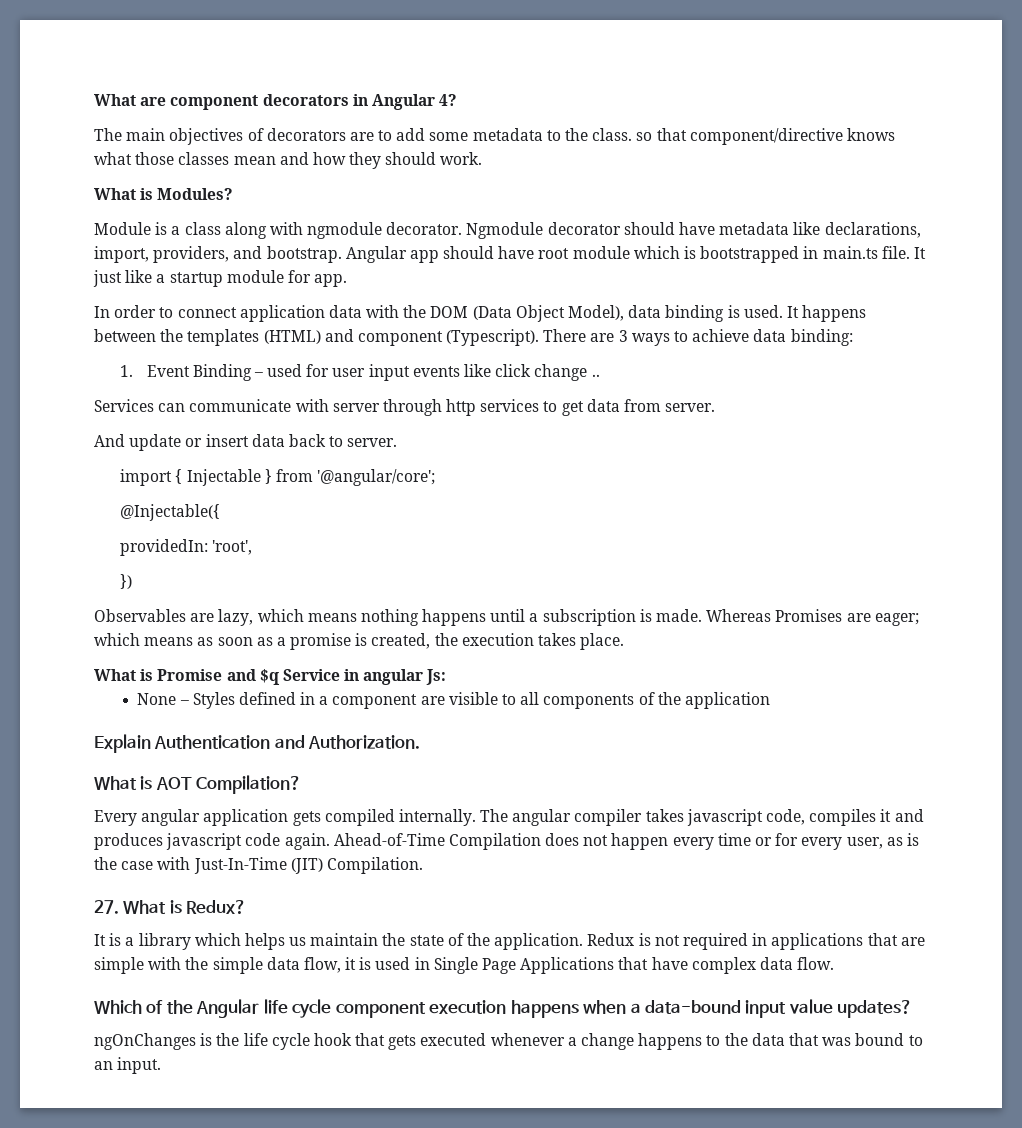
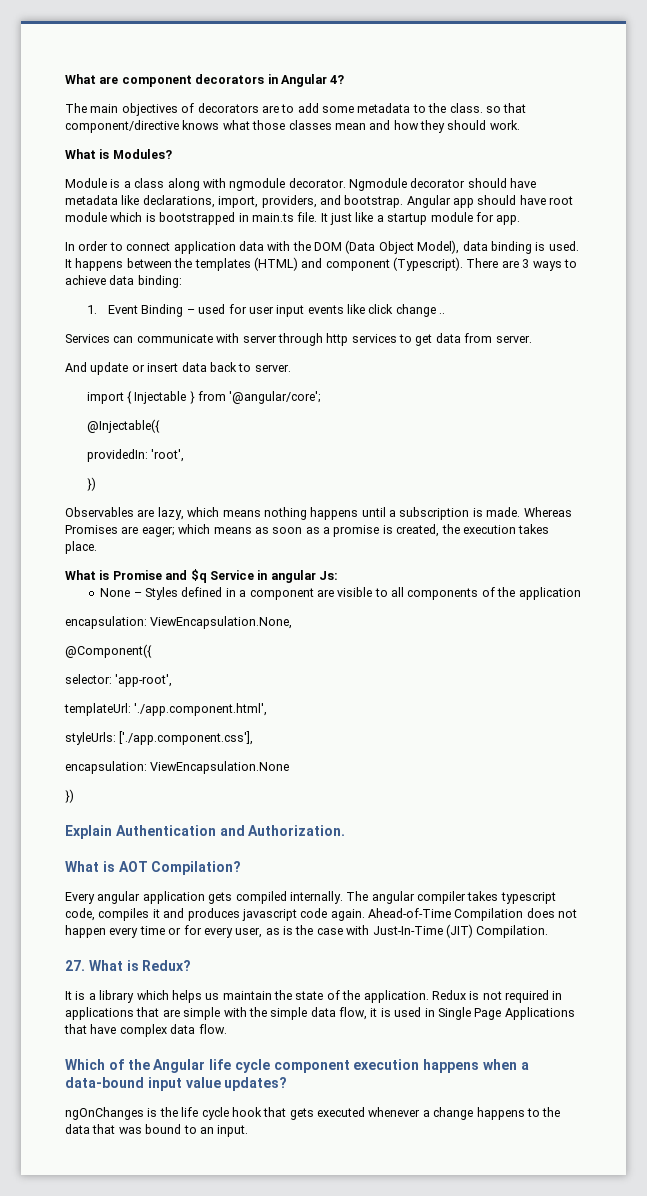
(770, 700) none -> [65,616,293,629] [65,644,152,658] [65,674,173,687] [64,703,268,716] [65,731,254,745] [65,761,290,774] [65,789,74,803] // encapsulation: ViewEncapsulation.None, // @Component({ // selector: 'app-root', // templateUrl: './app.component.html', // styleUrls: ['./app.component.css'], // encapsulation: ViewEncapsulation.None // })
[686,809,763,826] javascript -> [500,892,556,904] typescript

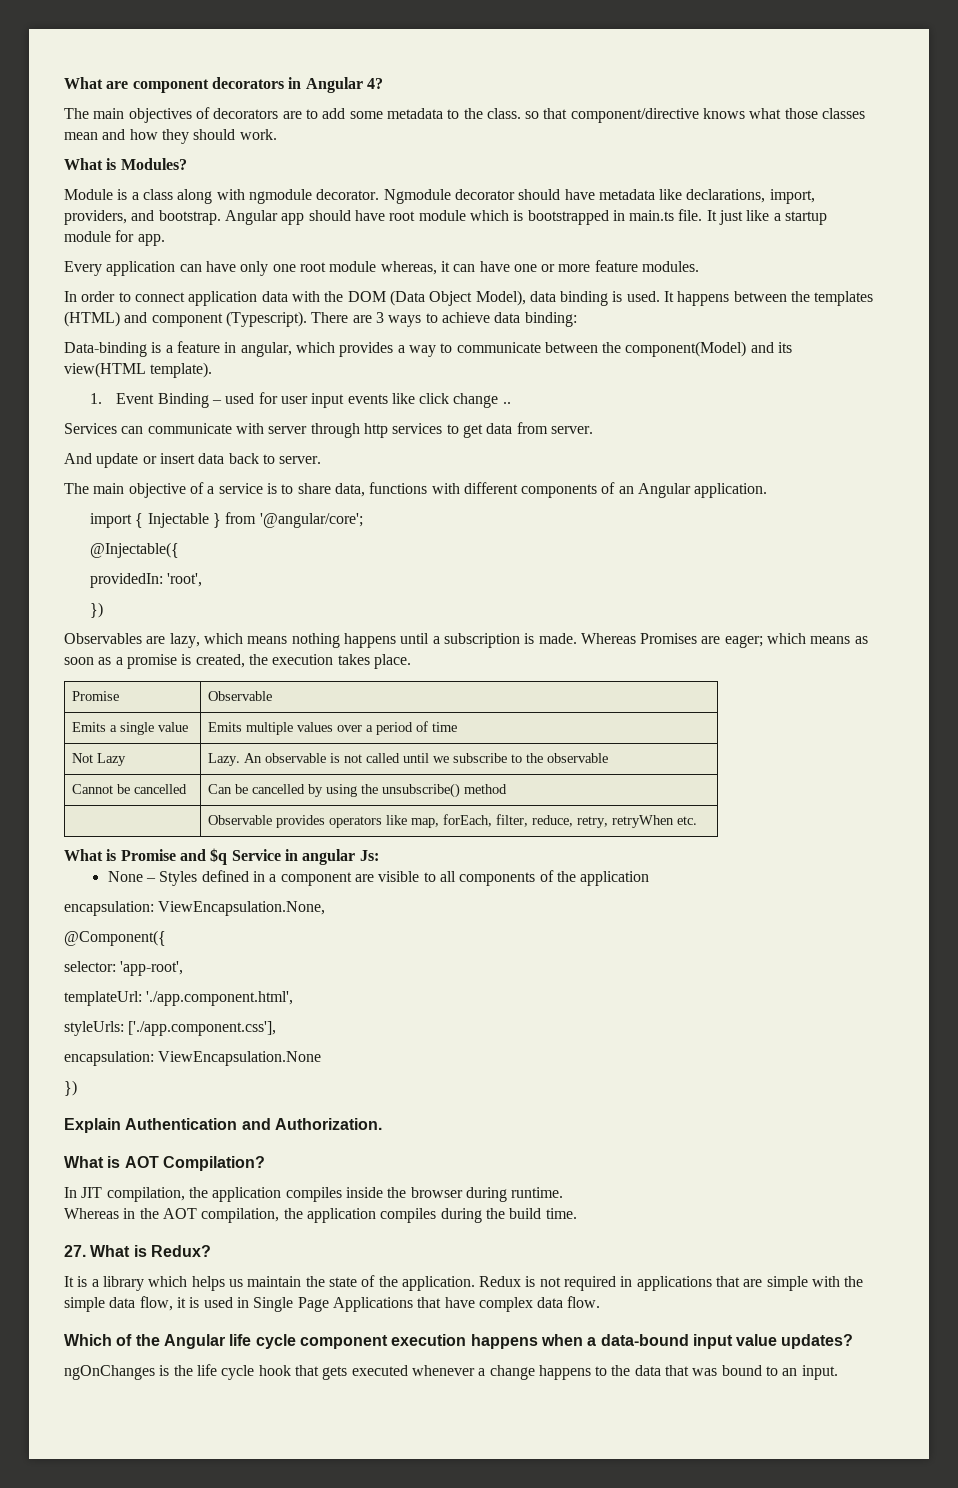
(521, 220) none -> [64,260,700,276] // Every application can have only one root module whereas, it can have one or more feature modules.
(182, 281) none -> [64,341,793,357] [64,362,213,378] // Data-binding is a feature in angular, which provides a way to communicate between the component(Model) and its view(HTML template).
(291, 368) none -> [64,482,768,498] // The main objective of a service is to share data, functions with different components of an Angular application.
(97, 547) none -> [72,691,120,701] [208,691,273,701] [72,722,189,735] [208,721,458,735] [72,753,127,766] [208,753,609,766] [72,784,188,794] [208,783,508,798] [208,814,698,828] // Promise | Observable // Emits a single value | Emits multiple values over a period of time // Not Lazy | Lazy. An observable is not called until we subscribe to the observable // Cannot be cancelled | Can be cancelled by using the unsubscribe() method // | Observable provides operators like map, forEach, filter, reduce, retry, retryWhen etc.
[65,891,556,904] [65,908,578,921] [65,924,549,938] Every angular application gets compiled internally. The angular compiler takes typescript code, compiles it and produces javascript code again. Ahead-of-Time Compilation does not happen every time or for every user, as is the case with Just-In-Time (JIT) Compilation. -> [64,1187,564,1202] [64,1208,577,1223] In JIT compilation, the application compiles inside the browser during runtime. // Whereas in the AOT compilation, the application compiles during the build time.

